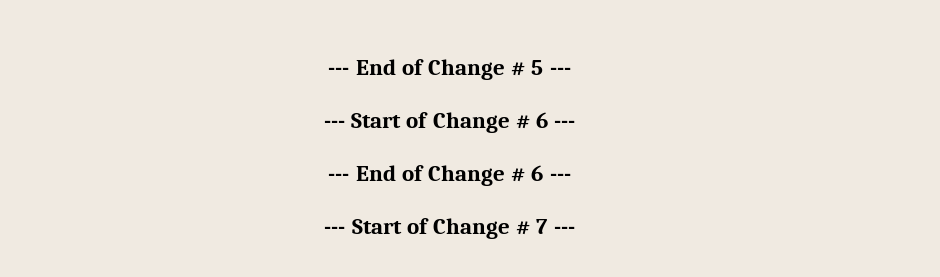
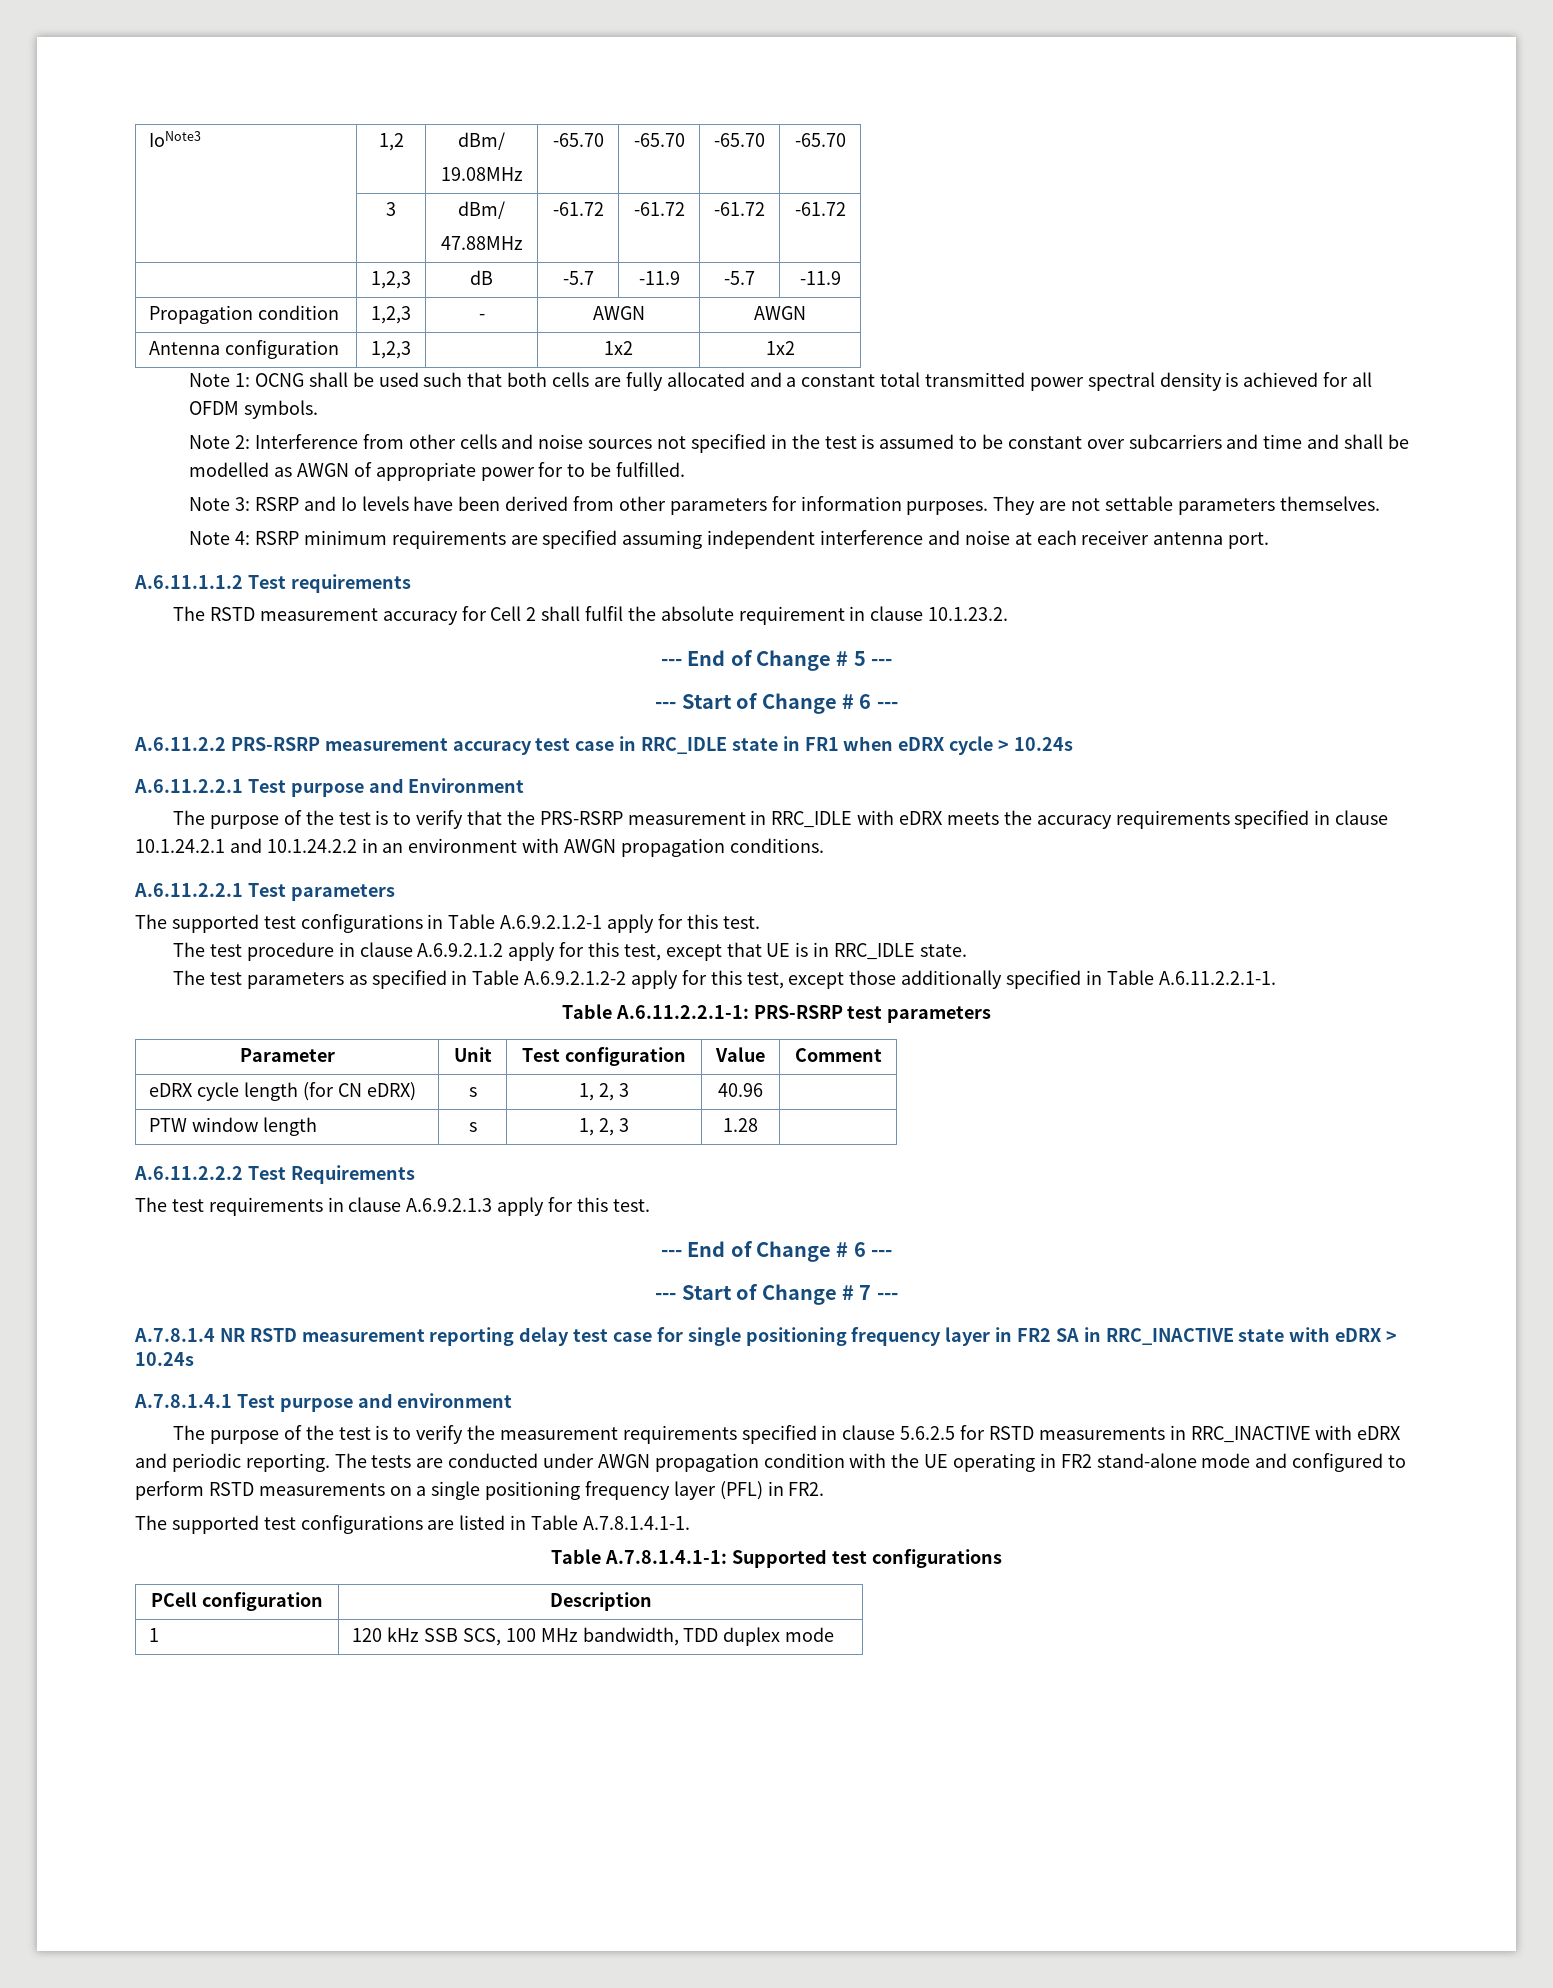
(328, 71) none -> [149,131,202,147] [378,133,404,151] [458,132,505,150] [440,167,523,181] [552,133,604,147] [633,133,685,147] [714,133,765,147] [794,133,846,147] [386,202,396,216] [458,201,505,219] [440,236,523,250] [552,202,604,216] [633,202,685,216] [714,202,765,216] [794,202,846,216] [371,271,411,289] [470,270,493,285] [562,271,594,285] [638,271,680,285] [724,271,755,285] [799,271,841,285] [149,305,340,324] [371,306,411,324] [478,314,485,320] [592,306,645,320] [754,306,807,320] [149,340,340,359] [371,341,411,359] [604,341,633,355] [765,341,795,355] [189,372,1372,391] [189,400,319,419] [189,434,1409,453] [189,462,686,481] [189,496,1380,515] [189,530,1270,549] [134,574,411,593] [173,606,1009,625] IoNote3 | 1,2 | dBm/ // 19.08MHz | -65.70 | -65.70 | -65.70 | -65.70 // | 3 | dBm/ // 47.88MHz | -61.72 | -61.72 | -61.72 | -61.72 // | 1,2,3 | dB | -5.7 | -11.9 | -5.7 | -11.9 // Propagation condition | 1,2,3 | - | AWGN | AWGN // Antenna configuration | 1,2,3 | | 1x2 | 1x2 // Note 1: OCNG shall be used such that both cells are fully allocated and a constant total transmitted power spectral density is achieved for all OFDM symbols. // Note 2: Interference from other cells and noise sources not specified in the test is assumed to be constant over subcarriers and time and shall be modelled as AWGN of appropriate power for to be fulfilled. // Note 3: RSRP and Io levels have been derived from other parameters for information purposes. They are not settable parameters themselves. // Note 4: RSRP minimum requirements are specified assuming independent interference and noise at each receiver antenna port. // A.6.11.1.1.2 Test requirements // The RSTD measurement accuracy for Cell 2 shall fulfil the absolute requirement in clause 10.1.23.2. //
(576, 124) none -> [134,736,1073,755] [134,778,525,797] [173,810,1389,829] [135,838,824,857] [134,883,395,901] [135,914,760,933] [173,942,967,961] [173,970,1276,989] [561,1004,992,1023] [239,1048,335,1062] [453,1047,492,1062] [522,1047,686,1066] [715,1047,765,1062] [794,1048,882,1062] [149,1082,416,1101] [468,1087,477,1097] [579,1083,629,1101] [718,1083,763,1097] [149,1117,318,1136] [468,1122,477,1132] [579,1118,629,1136] [723,1118,758,1132] [134,1165,415,1184] [135,1197,650,1216] // A.6.11.2.2 PRS-RSRP measurement accuracy test case in RRC_IDLE state in FR1 when eDRX cycle > 10.24s // A.6.11.2.2.1 Test purpose and Environment // The purpose of the test is to verify that the PRS-RSRP measurement in RRC_IDLE with eDRX meets the accuracy requirements specified in clause 10.1.24.2.1 and 10.1.24.2.2 in an environment with AWGN propagation conditions. // A.6.11.2.2.1 Test parameters // The supported test configurations in Table A.6.9.2.1.2-1 apply for this test. // The test procedure in clause A.6.9.2.1.2 apply for this test, except that UE is in RRC_IDLE state. // The test parameters as specified in Table A.6.9.2.1.2-2 apply for this test, except those additionally specified in Table A.6.11.2.2.1-1. // Table A.6.11.2.2.1-1: PRS-RSRP test parameters // Parameter | Unit | Test configuration | Value | Comment // eDRX cycle length (for CN eDRX) | s | 1, 2, 3 | 40.96 | // PTW window length | s | 1, 2, 3 | 1.28 | // A.6.11.2.2.2 Test Requirements // The test requirements in clause A.6.9.2.1.3 apply for this test.
(575, 230) none -> [134,1327,1398,1346] [135,1352,194,1366] [134,1393,513,1412] [173,1425,1402,1444] [135,1453,1407,1472] [135,1481,825,1500] [135,1515,690,1534] [551,1549,1002,1568] [151,1592,323,1611] [549,1592,652,1611] [149,1628,160,1642] [352,1627,835,1646] // A.7.8.1.4 NR RSTD measurement reporting delay test case for single positioning frequency layer in FR2 SA in RRC_INACTIVE state with eDRX > 10.24s // A.7.8.1.4.1 Test purpose and environment // The purpose of the test is to verify the measurement requirements specified in clause 5.6.2.5 for RSTD measurements in RRC_INACTIVE with eDRX and periodic reporting. The tests are conducted under AWGN propagation condition with the UE operating in FR2 stand-alone mode and configured to perform RSTD measurements on a single positioning frequency layer (PFL) in FR2. // The supported test configurations are listed in Table A.7.8.1.4.1-1. // Table A.7.8.1.4.1-1: Supported test configurations // PCell configuration | Description // 1 | 120 kHz SSB SCS, 100 MHz bandwidth, TDD duplex mode

